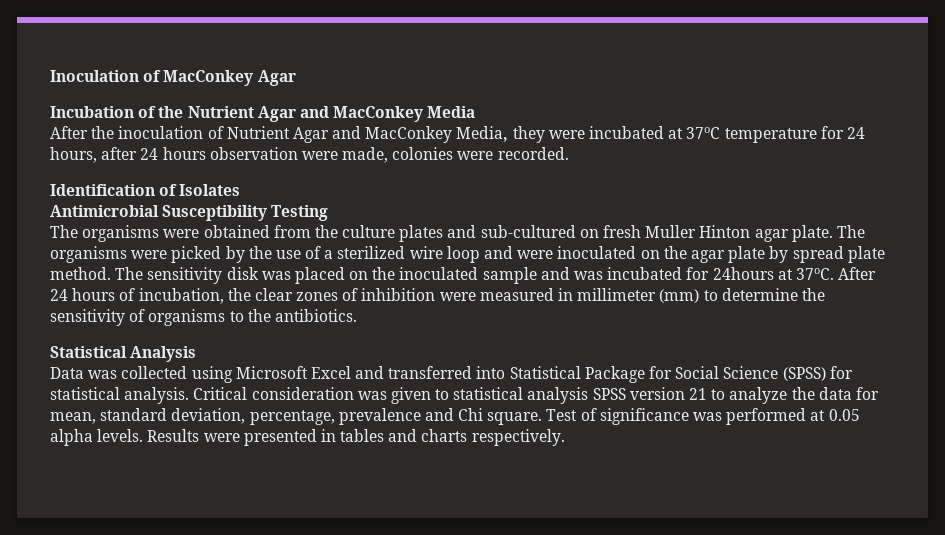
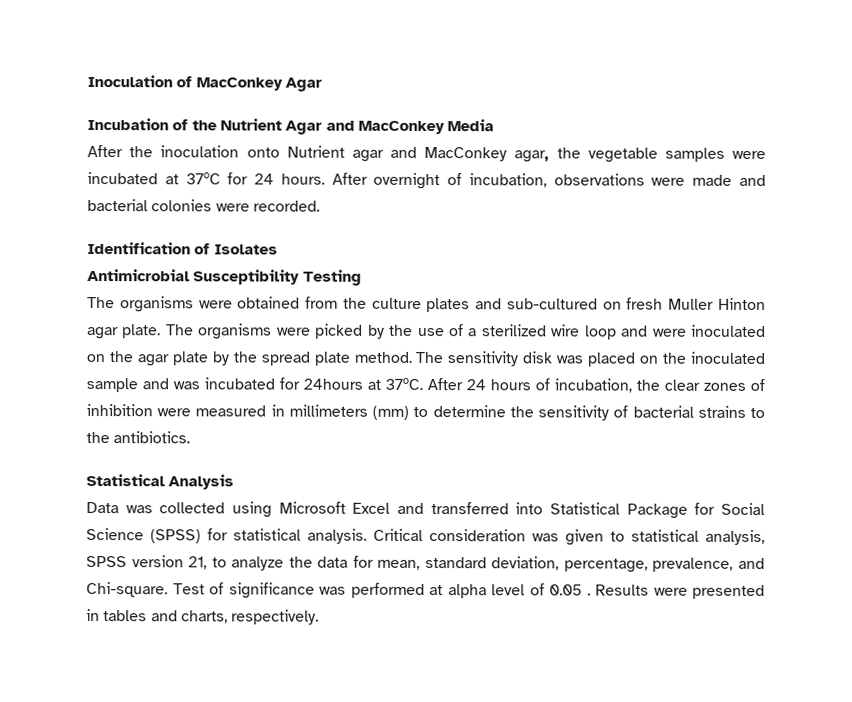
[207,126,545,143] of Nutrient Agar and MacConkey Media, they -> [246,145,725,163] onto Nutrient agar and MacConkey agar, the vegetable samples
[724,128,817,143] temperature -> (221, 178) none
[50,147,389,163] hours, after 24 hours observation were made, -> [280,172,766,190] [87,198,148,212] hours. After overnight of incubation, observations were made and bacterial
(789, 254) none -> [232,351,257,363] the
[577,288,657,301] millimeter -> [288,404,368,417] millimeters
[148,309,226,326] organisms -> [632,405,746,418] bacterial strains
[527,387,589,404] analysis -> [705,529,765,546] analysis,
[689,388,708,400] 21 -> [188,556,208,570] 21,
[338,408,543,425] prevalence and Chi square. -> [652,557,766,572] [86,581,168,598] prevalence, and Chi-square.
[828,409,860,421] [50,429,144,446] 0.05 alpha levels. -> [447,583,591,599] alpha level of 0.05 .
[421,429,468,442] charts -> [180,610,228,624] charts,

